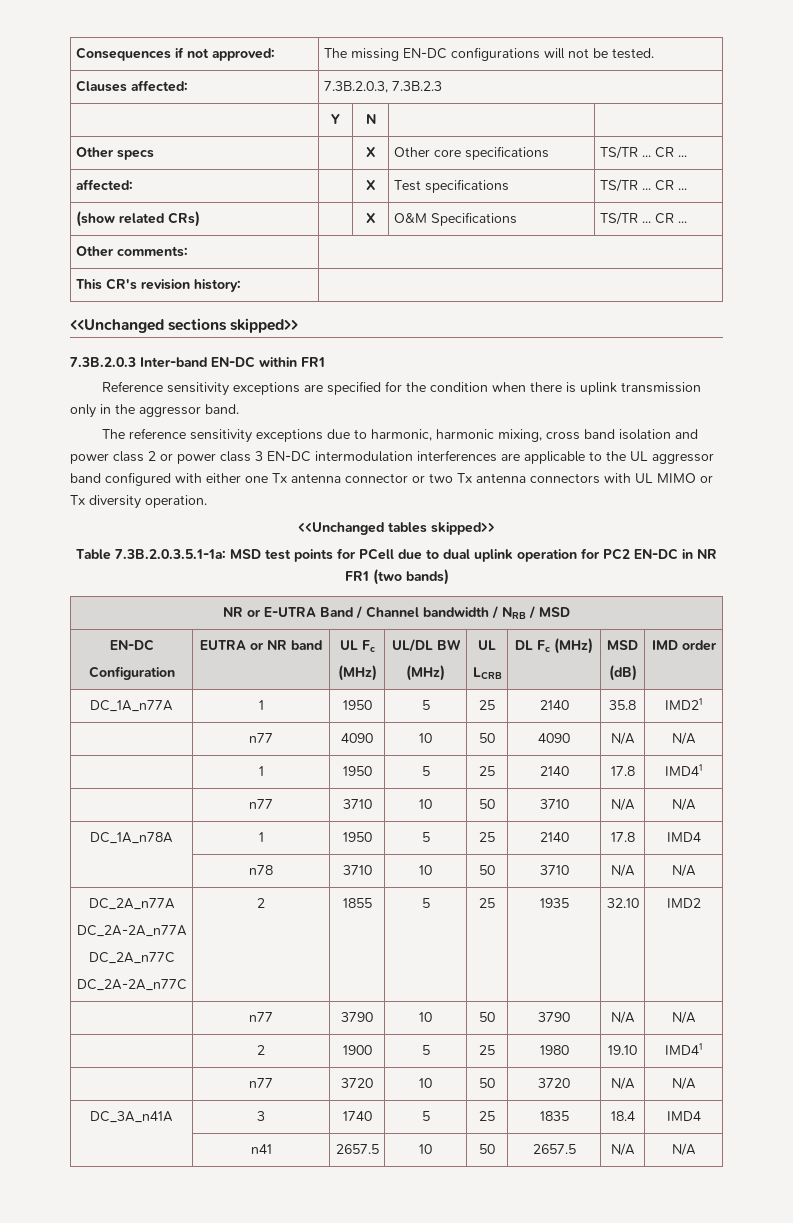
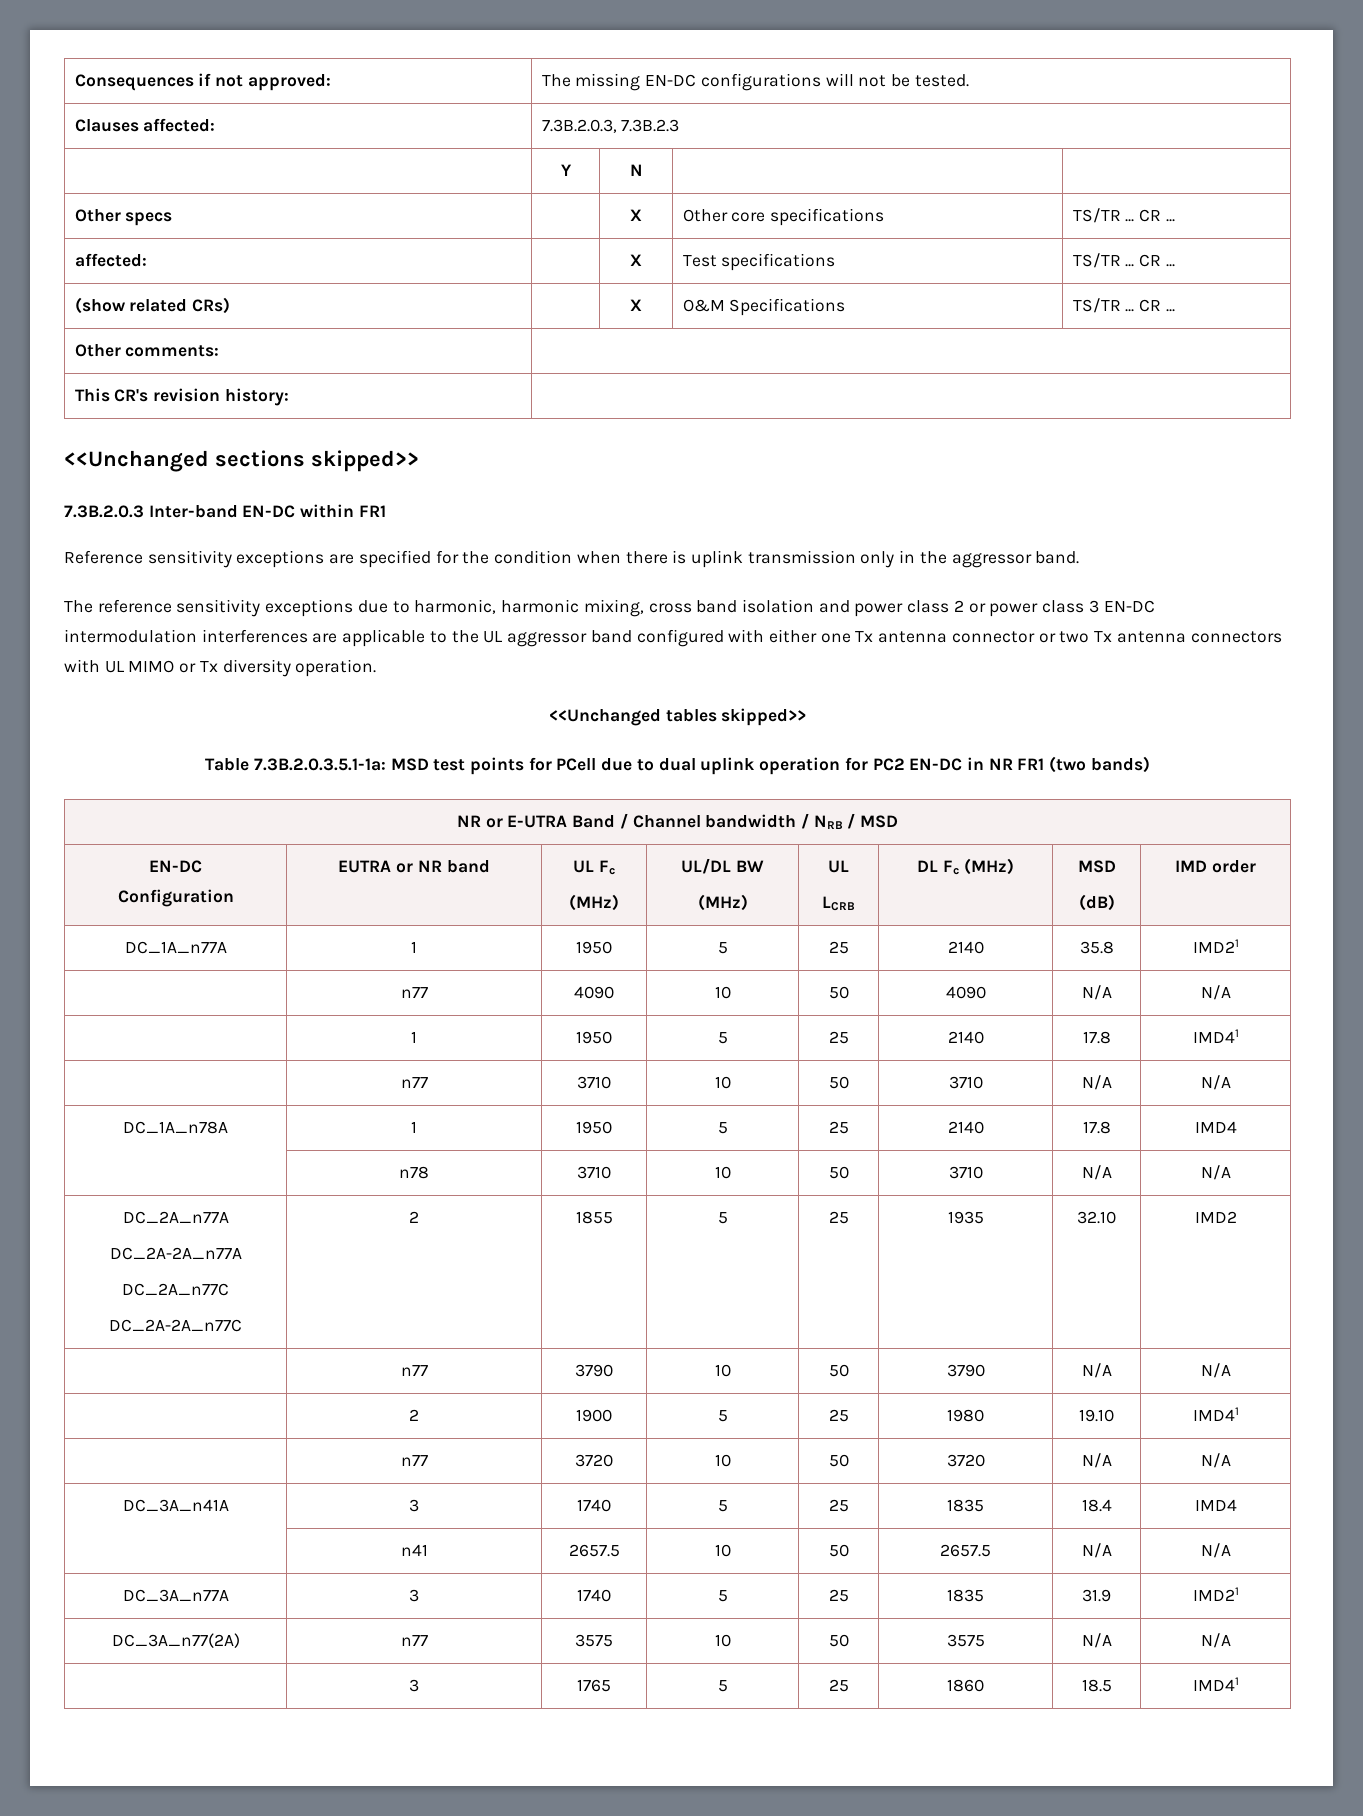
(696, 1149) none -> [122,1589,229,1602] [409,1589,419,1602] [577,1589,611,1602] [717,1590,728,1602] [828,1589,849,1602] [947,1589,984,1602] [1082,1589,1111,1602] [1192,1587,1239,1601] [111,1633,240,1648] [400,1635,428,1646] [575,1634,613,1647] [714,1634,731,1647] [828,1634,849,1647] [946,1634,985,1647] [1081,1633,1112,1648] [1200,1633,1231,1648] [409,1679,419,1692] [577,1679,611,1692] [717,1680,728,1692] [828,1679,849,1692] [947,1679,984,1692] [1081,1679,1112,1692] [1192,1677,1239,1691] // DC_3A_n77A | 3 | 1740 | 5 | 25 | 1835 | 31.9 | IMD21 // DC_3A_n77(2A) | n77 | 3575 | 10 | 50 | 3575 | N/A | N/A // | 3 | 1765 | 5 | 25 | 1860 | 18.5 | IMD41

